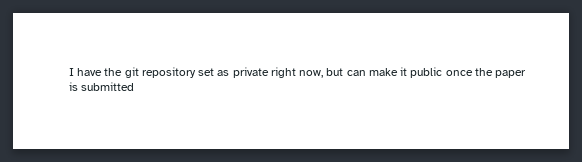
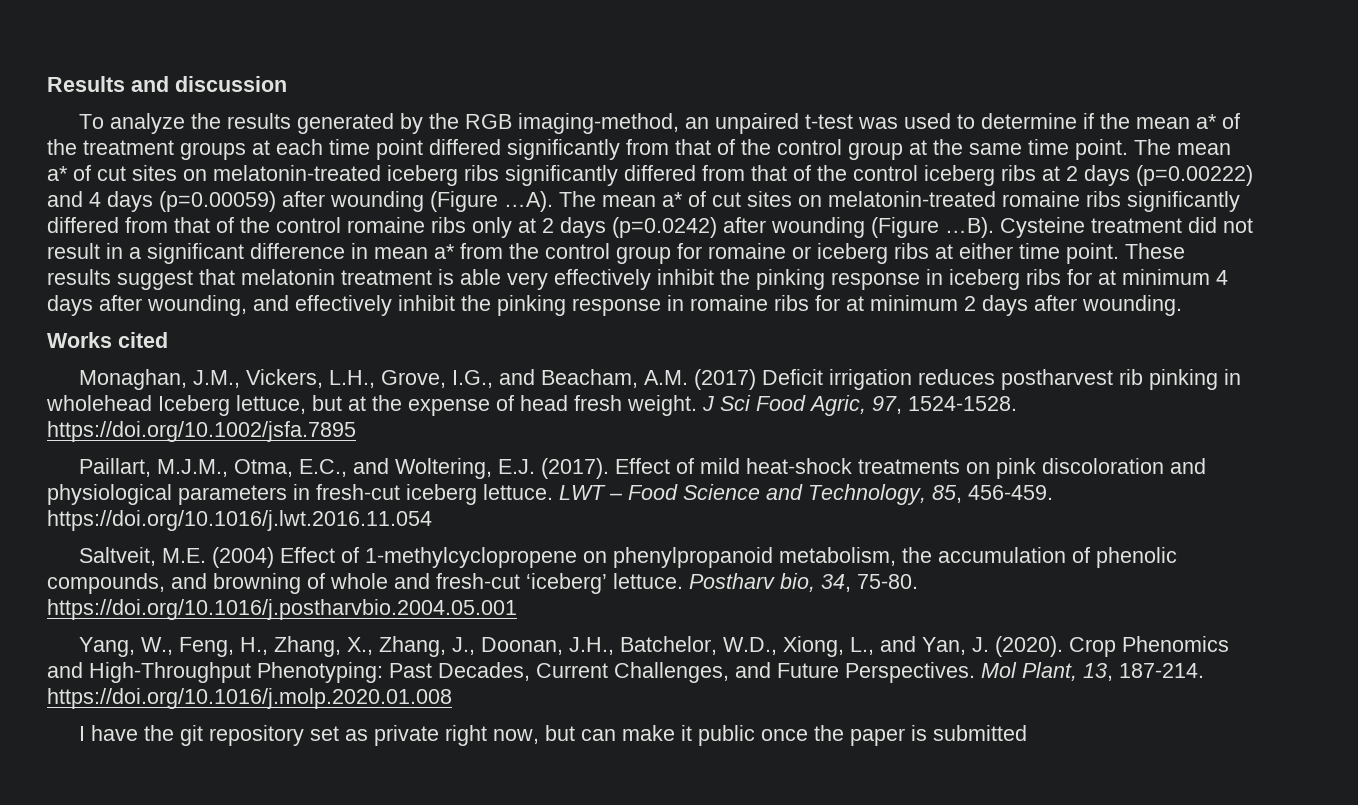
(69, 72) none -> [47,76,287,92] [78,113,1240,134] [47,139,1231,160] [47,165,1253,186] [47,191,1240,212] [47,217,1253,238] [47,243,1185,264] [47,269,1228,290] [47,295,1182,316] [47,332,168,348] [78,369,1241,390] [46,395,1017,416] [47,421,356,442] [78,458,1206,479] [47,484,1053,505] [47,510,432,531] [78,547,1177,568] [47,573,918,594] [47,599,517,620] [78,636,1229,657] [47,662,1204,683] [47,688,452,709] Results and discussion // To analyze the results generated by the RGB imaging-method, an unpaired t-test was used to determine if the mean a* of the treatment groups at each time point differed significantly from that of the control group at the same time point. The mean a* of cut sites on melatonin-treated iceberg ribs significantly differed from that of the control iceberg ribs at 2 days (p=0.00222) and 4 days (p=0.00059) after wounding (Figure …A). The mean a* of cut sites on melatonin-treated romaine ribs significantly differed from that of the control romaine ribs only at 2 days (p=0.0242) after wounding (Figure …B). Cysteine treatment did not result in a significant difference in mean a* from the control group for romaine or iceberg ribs at either time point. These results suggest that melatonin treatment is able very effectively inhibit the pinking response in iceberg ribs for at minimum 4 days after wounding, and effectively inhibit the pinking response in romaine ribs for at minimum 2 days after wounding. // Works cited // Monaghan, J.M., Vickers, L.H., Grove, I.G., and Beacham, A.M. (2017) Deficit irrigation reduces postharvest rib pinking in wholehead Iceberg lettuce, but at the expense of head fresh weight. J Sci Food Agric, 97, 1524-1528. https://doi.org/10.1002/jsfa.7895 // Paillart, M.J.M., Otma, E.C., and Woltering, E.J. (2017). Effect of mild heat-shock treatments on pink discoloration and physiological parameters in fresh-cut iceberg lettuce. LWT – Food Science and Technology, 85, 456-459. https://doi.org/10.1016/j.lwt.2016.11.054 // Saltveit, M.E. (2004) Effect of 1-methylcyclopropene on phenylpropanoid metabolism, the accumulation of phenolic compounds, and browning of whole and fresh-cut ‘iceberg’ lettuce. Postharv bio, 34, 75-80. https://doi.org/10.1016/j.postharvbio.2004.05.001 // Yang, W., Feng, H., Zhang, X., Zhang, J., Doonan, J.H., Batchelor, W.D., Xiong, L., and Yan, J. (2020). Crop Phenomics and High-Throughput Phenotyping: Past Decades, Current Challenges, and Future Perspectives. Mol Plant, 13, 187-214. https://doi.org/10.1016/j.molp.2020.01.008 //

